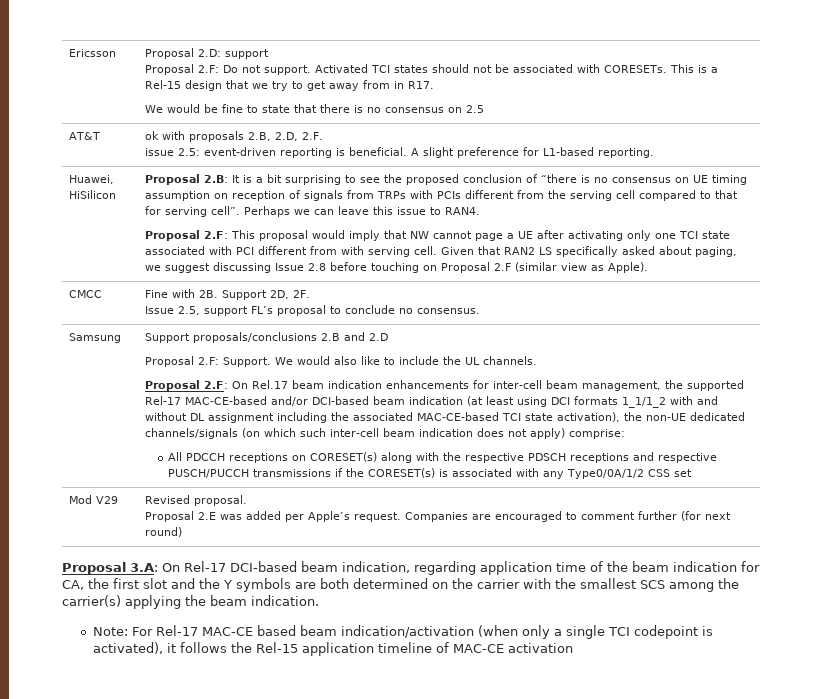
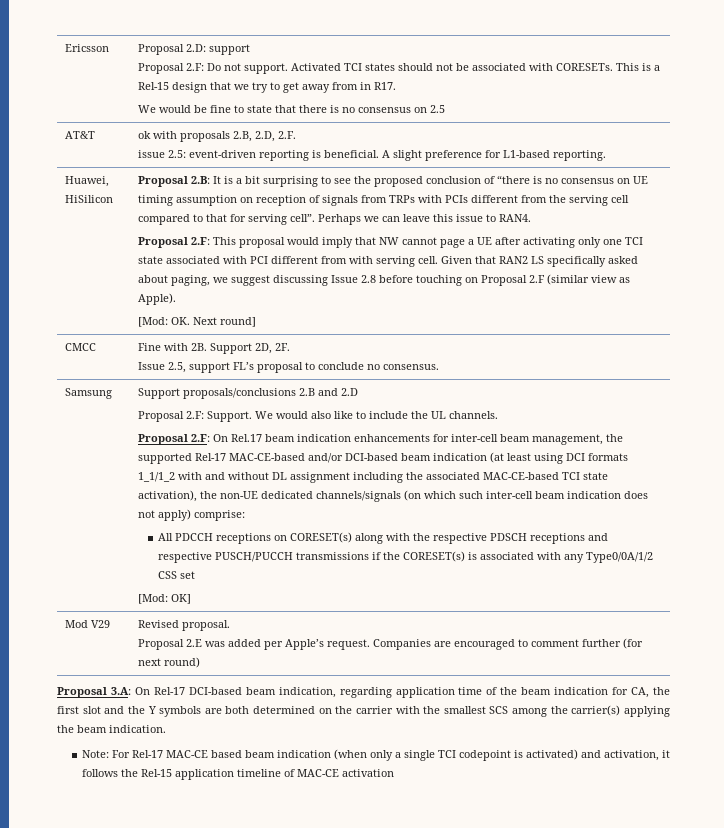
(649, 267) none -> [138,317,257,327] // [Mod: OK. Next round]
(692, 473) none -> [138,594,192,604] // [Mod: OK]
[340,625,474,638] indication/activation -> [276,750,331,758] indication
[92,642,163,654] activated), -> [525,749,659,761] activated) and activation,

